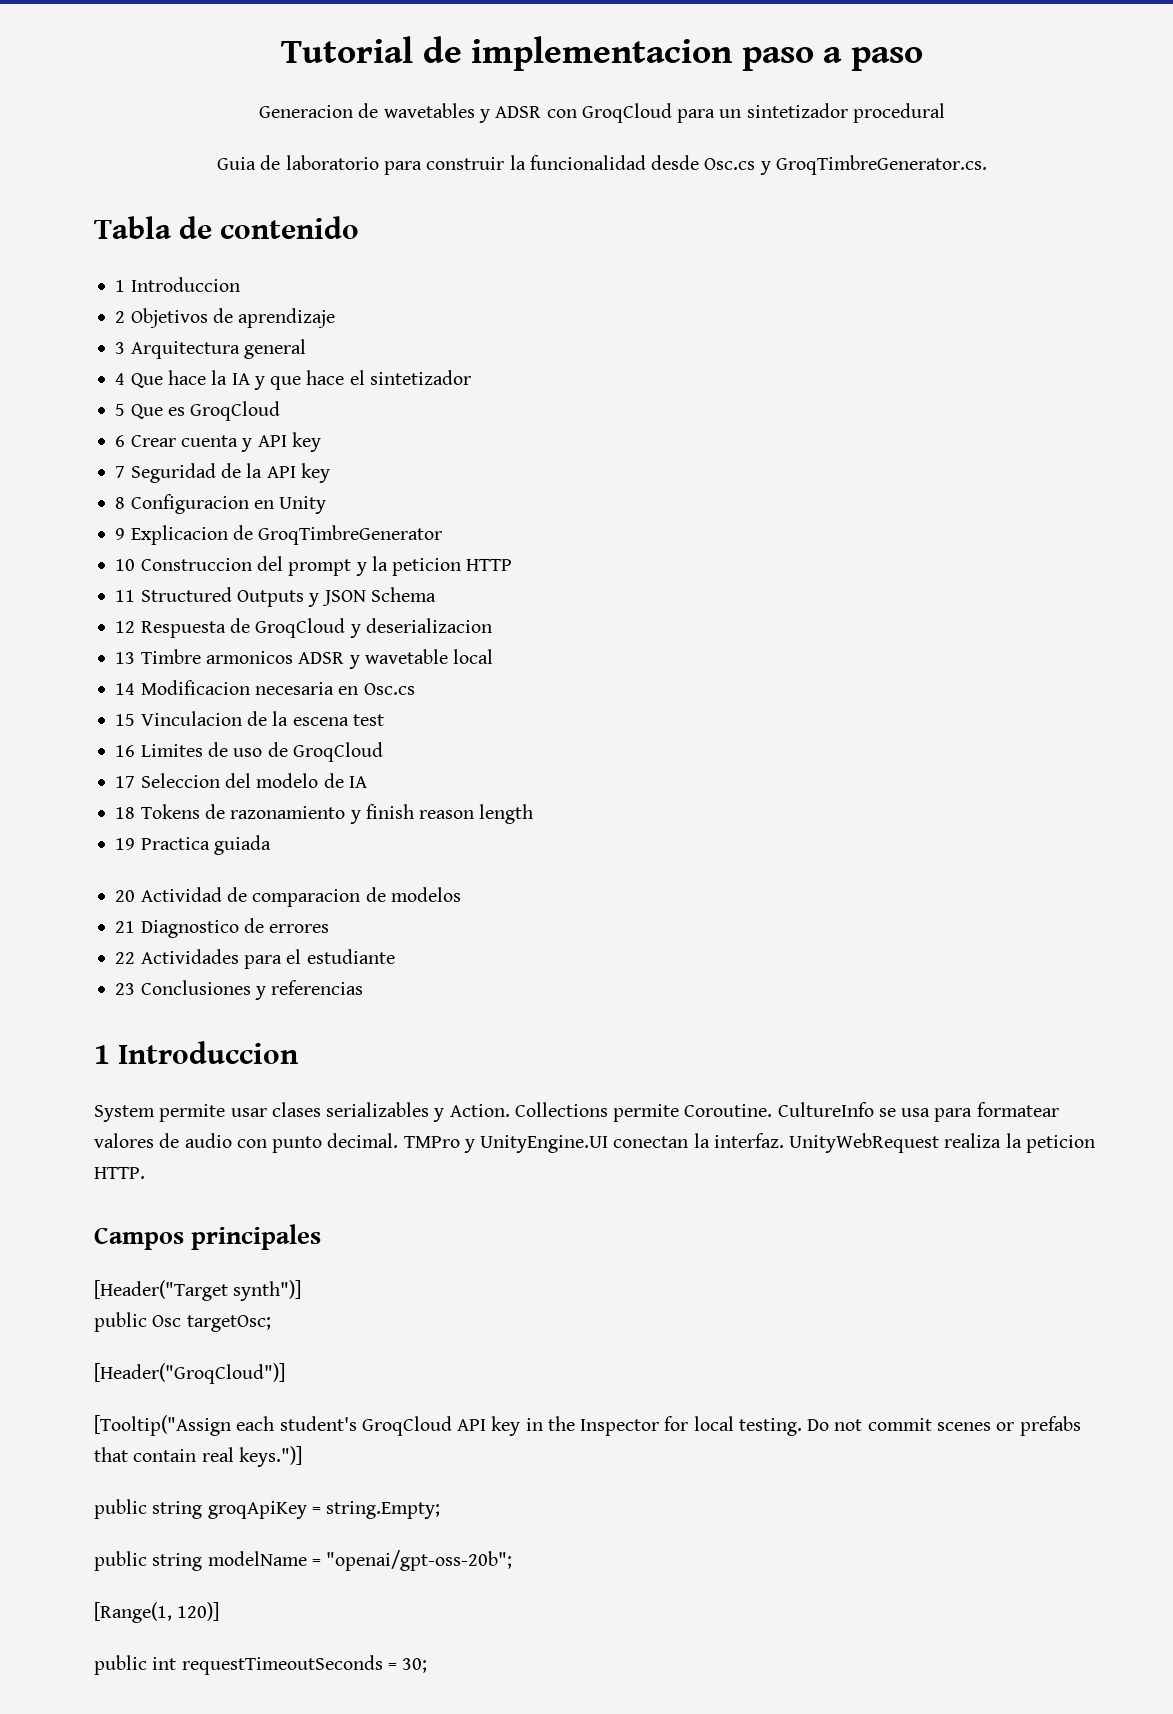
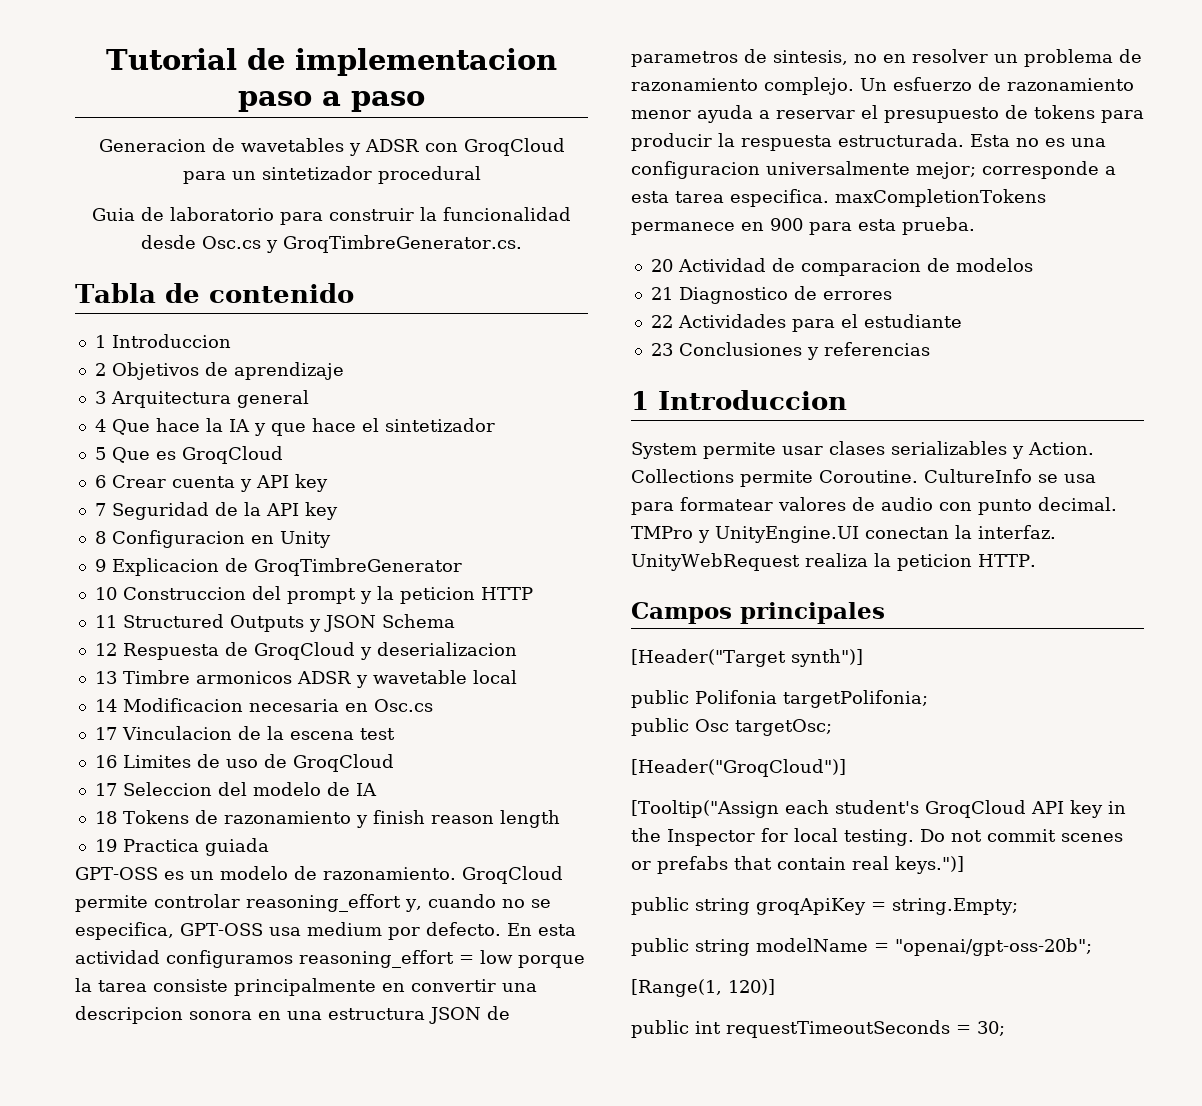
[115,714,136,726] 15 -> [94,727,117,740] 17
(271, 845) none -> [75,866,563,884] [75,894,551,912] [75,922,576,940] [75,950,585,968] [75,978,537,996] [75,1006,510,1024] [631,49,1142,67] [631,77,1134,95] [631,105,1144,123] [631,133,1106,151] [631,161,1116,179] [631,189,1046,207] [631,217,975,235] // GPT-OSS es un modelo de razonamiento. GroqCloud permite controlar reasoning_effort y, cuando no se especifica, GPT-OSS usa medium por defecto. En esta actividad configuramos reasoning_effort = low porque la tarea consiste principalmente en convertir una descripcion sonora en una estructura JSON de parametros de sintesis, no en resolver un problema de razonamiento complejo. Un esfuerzo de razonamiento menor ayuda a reservar el presupuesto de tokens para producir la respuesta estructurada. Esta no es una configuracion universalmente mejor; corresponde a esta tarea especifica. maxCompletionTokens permanece en 900 para esta prueba.
(302, 1290) none -> [631,690,928,708] // public Polifonia targetPolifonia;

